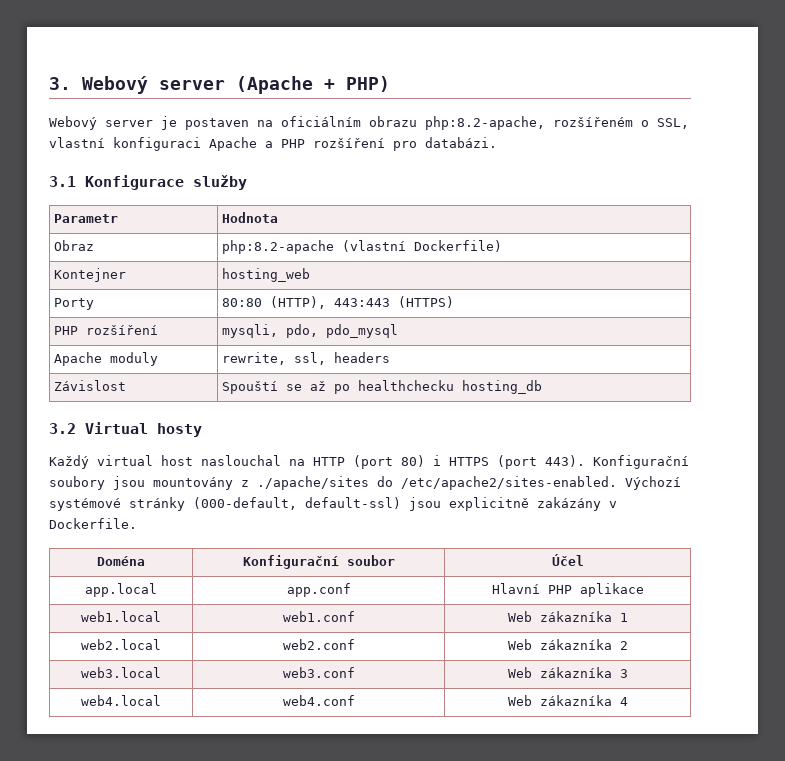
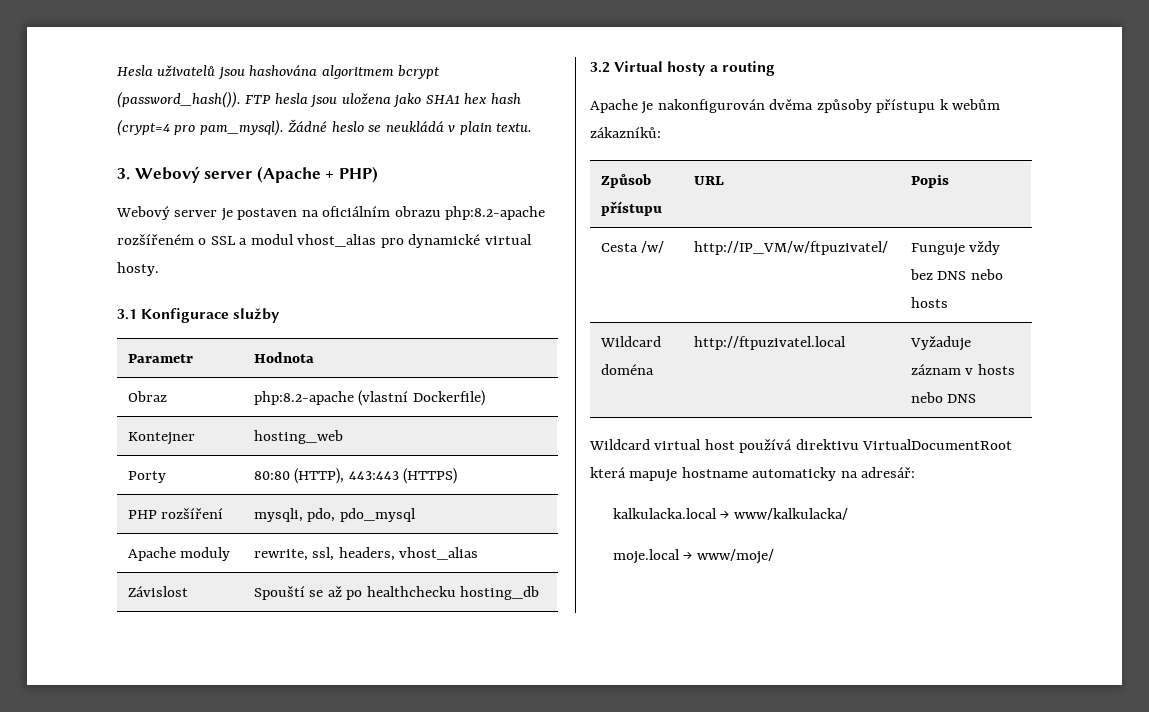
(49, 83) none -> [117,65,441,80] [117,91,521,108] [117,119,533,136] Hesla uživatelů jsou hashována algoritmem bcrypt (password_hash()). FTP hesla jsou uložena jako SHA1 hex hash (crypt=4 pro pam_mysql). Žádné heslo se neukládá v plain textu. //
[425,116,545,130] php:8.2-apache, -> [445,206,546,220] php:8.2-apache
[657,118,689,129] [49,137,497,151] SSL, vlastní konfiguraci Apache a PHP rozšíření pro databázi. -> [210,234,532,248] [117,262,159,276] SSL a modul vhost_alias pro dynamické virtual hosty.
[334,352,391,363] headers -> [338,547,479,561] headers, vhost_alias
[49,455,689,469] [49,476,681,490] [49,497,617,511] [49,518,137,529] [97,556,145,566] [242,555,395,569] [551,554,584,566] [85,583,157,597] [286,583,351,597] [491,583,644,597] [81,611,161,622] [282,611,355,622] [507,611,628,622] [81,639,161,650] [282,639,355,650] [507,639,628,650] [81,667,161,678] [282,667,355,678] [507,667,628,678] [81,695,161,706] [282,695,355,706] [507,695,628,706] // Každý virtual host naslouchal na HTTP (port 80) i HTTPS (port 443). Konfigurační soubory jsou mountovány z ./apache/sites do /etc/apache2/sites-enabled. Výchozí systémové stránky (000-default, default-ssl) jsou explicitně zakázány v Dockerfile. // Doména | Konfigurační soubor | Účel // app.local | app.conf | Hlavní PHP aplikace // web1.local | web1.conf | Web zákazníka 1 // web2.local | web2.conf | Web zákazníka 2 // web3.local | web3.conf | Web zákazníka 3 // web4.local | web4.conf | Web zákazníka 4 -> [709,61,775,76] [590,99,1001,114] [590,127,661,138] [600,174,651,188] [600,201,662,216] [693,176,724,185] [910,175,949,188] [600,241,665,253] [693,241,888,255] [910,241,1001,256] [909,269,1003,280] [910,297,948,308] [599,336,661,347] [600,364,654,375] [693,336,846,350] [909,336,971,351] [910,364,1015,375] [910,392,977,403] [589,439,1013,453] [590,467,916,482] [612,508,848,520] [612,549,774,564] a routing // Apache je nakonfigurován dvěma způsoby přístupu k webům zákazníků: // Způsob přístupu | URL | Popis // Cesta /w/ | http://IP_VM/w/ftpuzivatel/ | Funguje vždy bez DNS nebo hosts // Wildcard doména | http://ftpuzivatel.local | Vyžaduje záznam v hosts nebo DNS // Wildcard virtual host používá direktivu VirtualDocumentRoot která mapuje hostname automaticky na adresář: // kalkulacka.local → www/kalkulacka/ // moje.local → www/moje/

